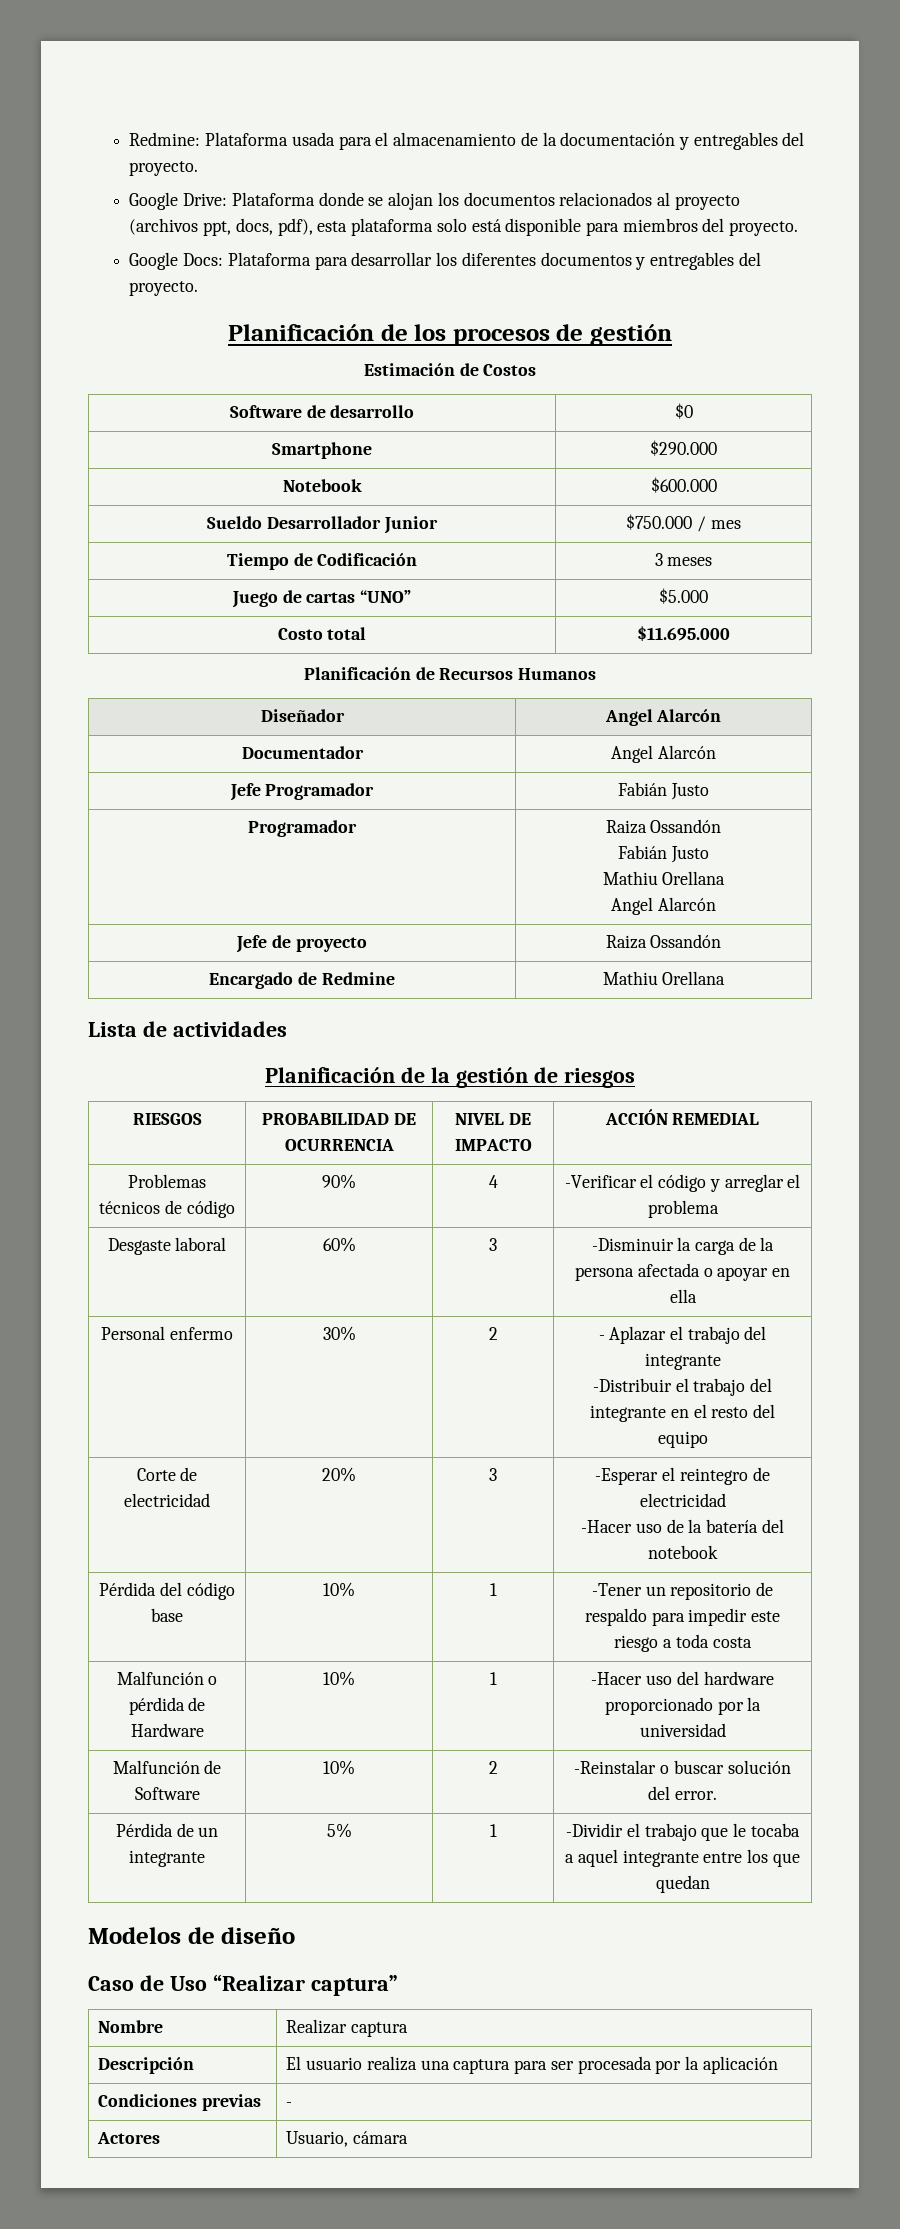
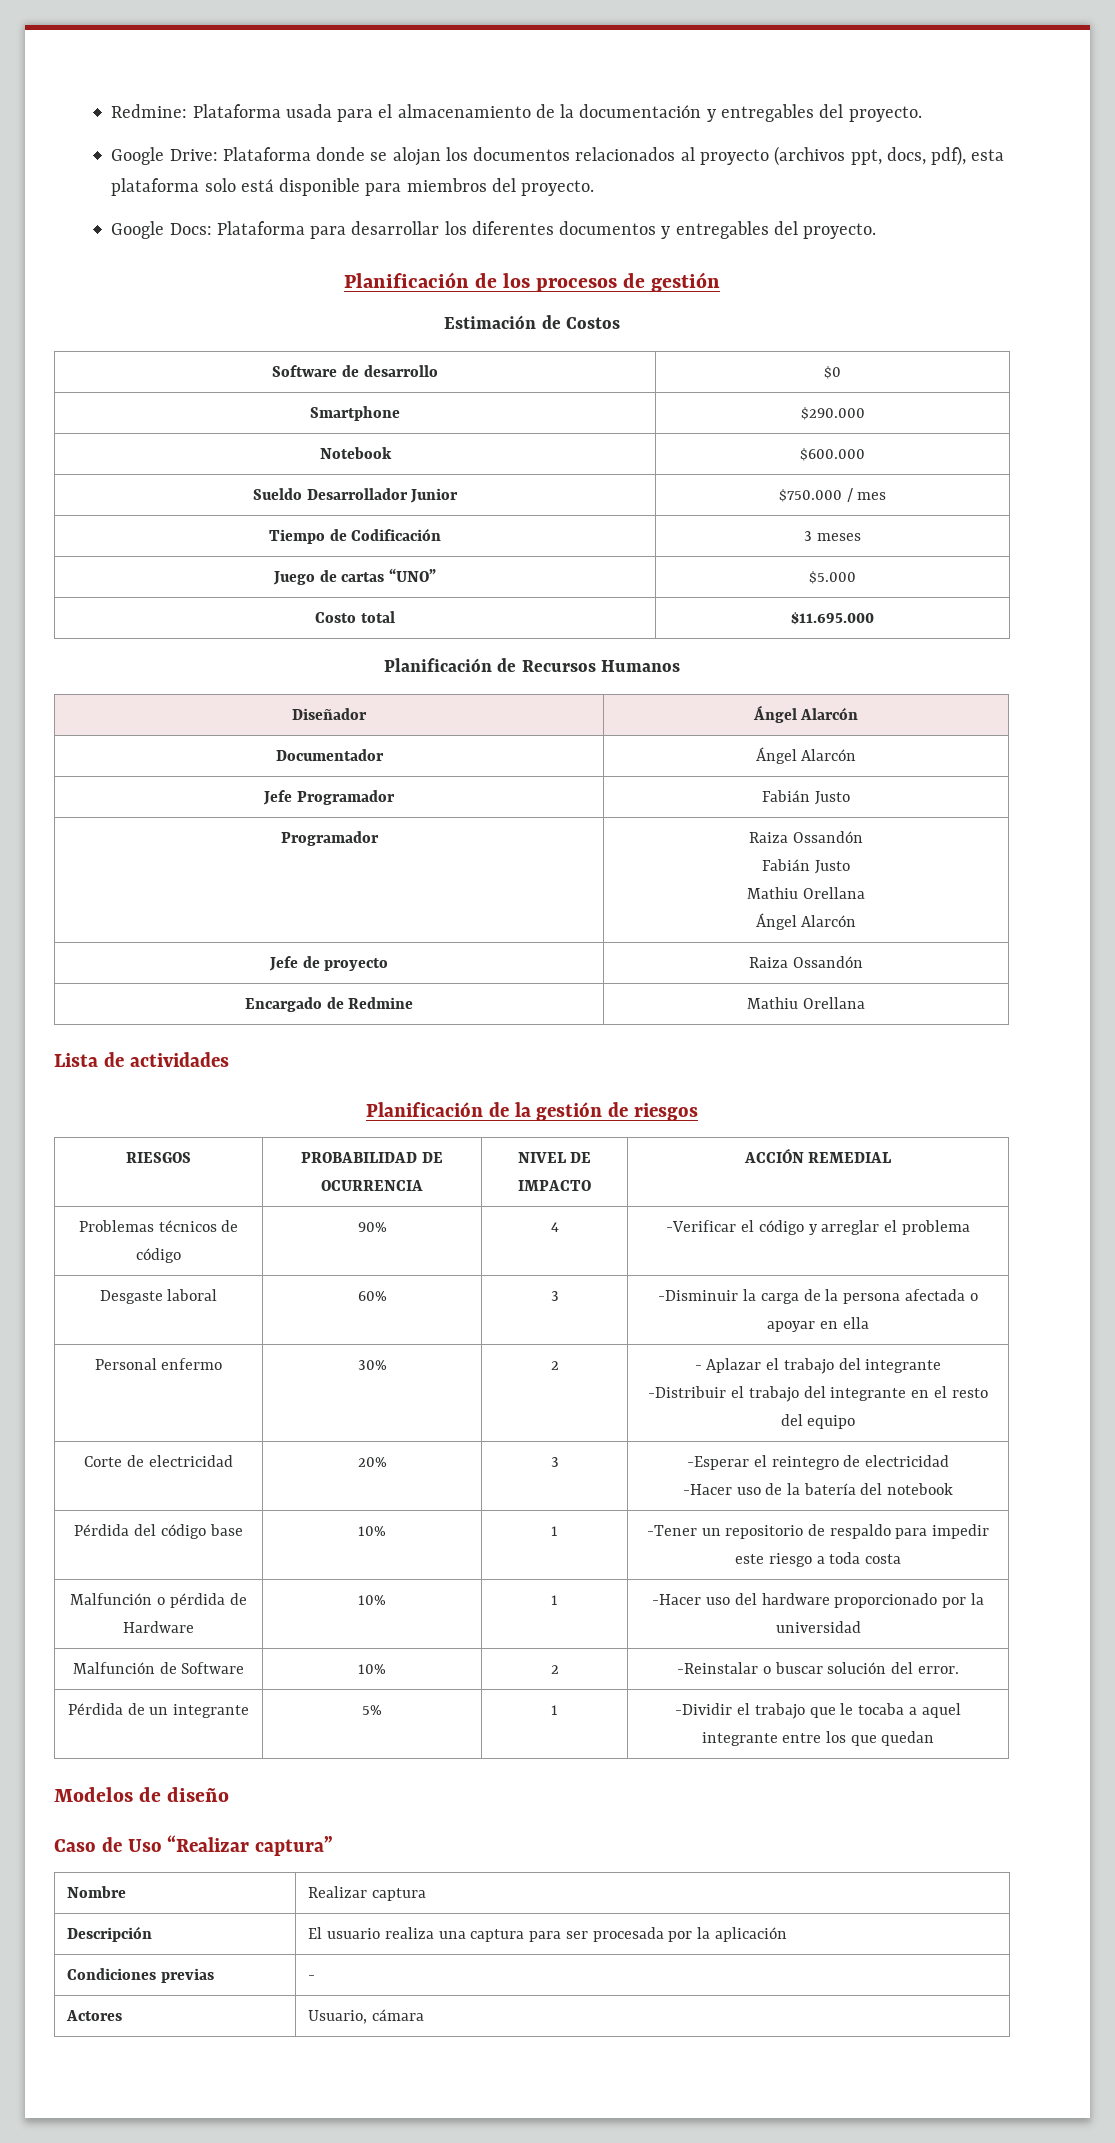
[604,709,653,726] Angel -> [752,705,797,723] Ángel
[611,745,654,763] Angel -> [755,747,797,764] Ángel
[611,897,654,915] Angel -> [755,913,797,930] Ángel

